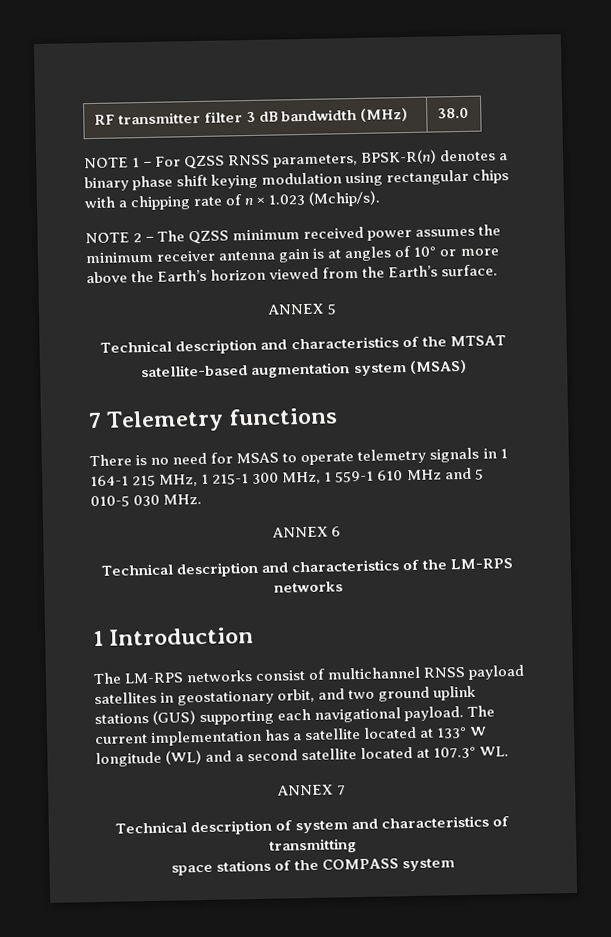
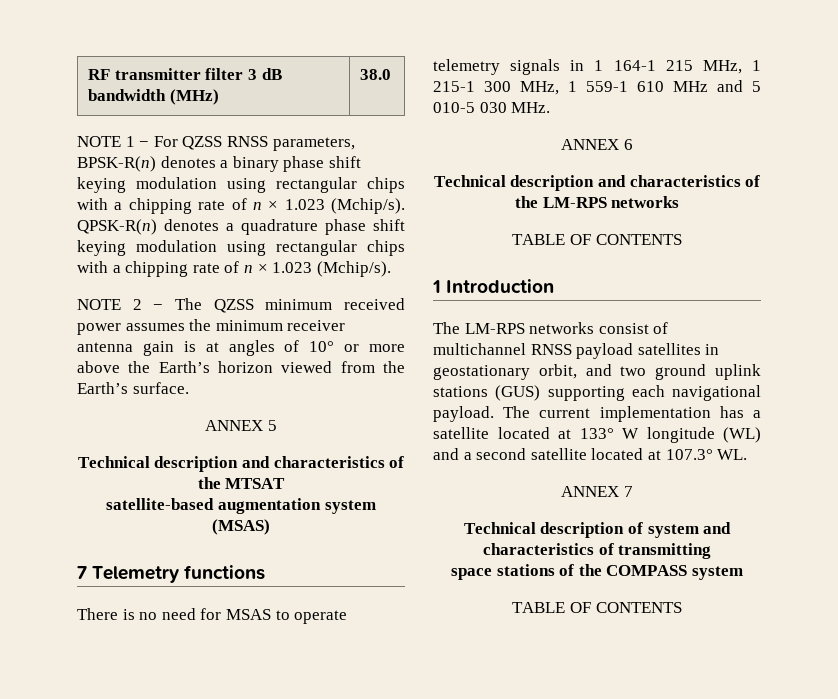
(382, 198) none -> [77,219,405,235] [77,240,405,256] [77,261,391,277] QPSK-R(n) denotes a quadrature phase shift keying modulation using rectangular chips with a chipping rate of n × 1.023 (Mchip/s).
(343, 587) none -> [512,234,682,245] // TABLE OF CONTENTS
(456, 865) none -> [512,602,682,613] // TABLE OF CONTENTS

